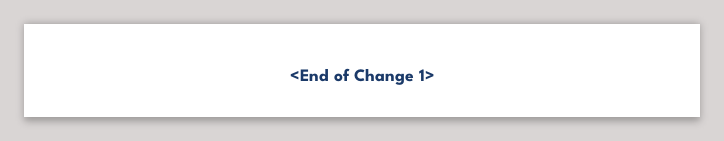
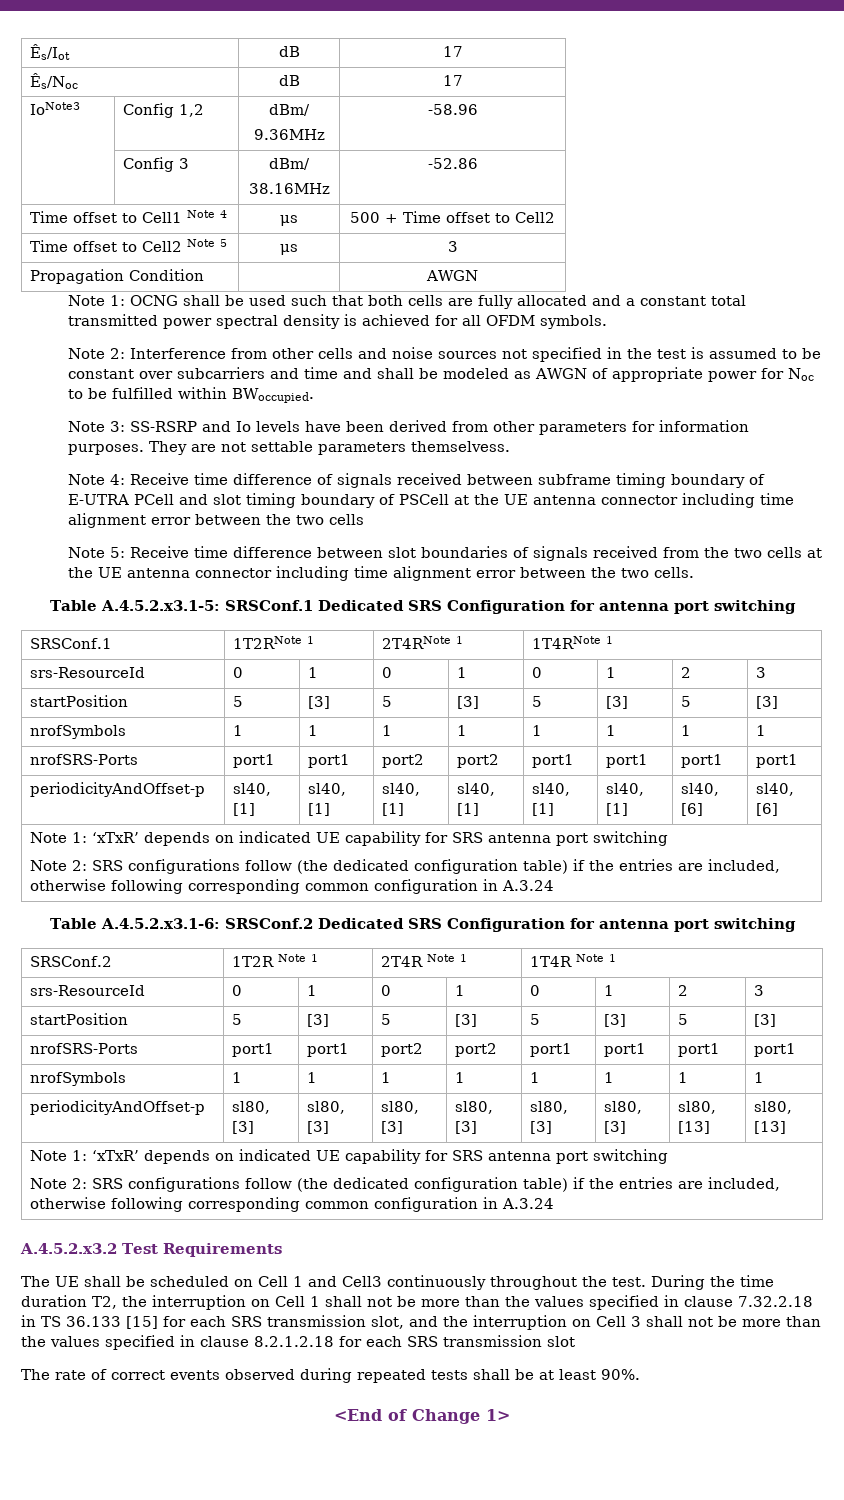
(289, 75) none -> [30,44,71,60] [278,46,300,57] [442,46,463,57] [30,73,79,89] [278,75,300,86] [442,75,463,86] [30,102,81,115] [123,103,205,118] [269,104,310,116] [253,129,325,140] [427,104,478,115] [123,157,190,172] [269,158,310,170] [248,183,330,194] [427,158,478,169] [30,210,228,223] [280,215,298,226] [350,211,555,223] [30,239,228,252] [280,244,298,255] [447,241,458,252] [30,269,205,284] [426,270,478,281] [68,295,747,309] [68,314,608,329] [68,347,822,362] [68,367,815,382] [68,387,315,403] [68,420,750,435] [68,441,511,455] [68,473,766,488] [68,493,795,508] [68,513,365,528] [68,546,823,561] [68,566,695,581] [49,600,796,614] [30,638,113,649] [233,636,315,649] [382,636,464,649] [532,636,614,649] [30,667,146,678] [233,667,244,678] [308,667,319,678] [382,667,393,678] [457,667,468,678] [532,667,543,678] [606,667,617,678] [681,667,692,678] [756,667,767,678] [30,695,129,707] [233,696,244,707] [308,696,331,709] [382,696,393,707] [457,696,480,709] [532,696,543,707] [606,696,629,709] [681,696,692,707] [756,696,779,709] [30,725,127,739] [233,725,244,736] [308,725,319,736] [382,725,393,736] [457,725,468,736] [532,725,543,736] [606,725,617,736] [681,725,692,736] [756,725,767,736] [30,754,139,765] [233,754,276,768] [308,754,351,768] [382,754,425,768] [457,754,500,768] [532,754,575,768] [606,754,649,768] [681,754,724,768] [756,754,799,768] [30,782,206,797] [233,783,272,796] [233,803,256,816] [308,783,347,796] [308,803,331,816] [382,783,421,796] [382,803,405,816] [457,783,496,796] [457,803,480,816] [532,783,571,796] [532,803,555,816] [606,783,645,796] [606,803,629,816] [681,783,720,796] [681,803,704,816] [756,783,795,796] [756,803,779,816] [30,831,669,846] [30,859,781,874] [30,879,555,894] [49,918,796,932] [30,956,113,967] [232,954,319,967] [381,954,468,967] [530,954,617,967] [30,985,146,996] [232,985,243,996] [307,985,318,996] [381,985,392,996] [455,985,466,996] [530,985,541,996] [604,985,615,996] [678,985,689,996] [754,985,765,996] [30,1013,129,1025] [232,1014,243,1025] [307,1014,330,1027] [381,1014,392,1025] [455,1014,478,1027] [530,1014,541,1025] [604,1014,627,1027] [678,1014,689,1025] [754,1014,777,1027] [30,1043,139,1054] [232,1043,275,1057] [307,1043,350,1057] [381,1043,424,1057] [455,1043,498,1057] [530,1043,573,1057] [604,1043,647,1057] [678,1043,721,1057] [754,1043,797,1057] [30,1072,127,1086] [232,1072,243,1083] [307,1072,318,1083] [381,1072,392,1083] [455,1072,466,1083] [530,1072,541,1083] [604,1072,615,1083] [678,1072,689,1083] [754,1072,765,1083] [30,1100,206,1115] [232,1101,271,1114] [232,1121,255,1134] [307,1101,346,1114] [307,1121,330,1134] [381,1101,420,1114] [381,1121,404,1134] [455,1101,494,1114] [455,1121,478,1134] [530,1101,569,1114] [530,1121,553,1134] [604,1101,643,1114] [604,1121,627,1134] [678,1101,717,1114] [678,1121,711,1134] [754,1101,793,1114] [754,1121,787,1134] [30,1149,669,1164] [30,1177,781,1192] [30,1197,555,1212] [20,1243,282,1257] [21,1275,774,1290] [21,1295,813,1310] [21,1315,821,1330] [21,1335,575,1350] [21,1368,640,1383] Ês/Iot | dB | 17 // Ês/Noc | dB | 17 // IoNote3 | Config 1,2 | dBm/ // 9.36MHz | -58.96 // | Config 3 | dBm/ // 38.16MHz | -52.86 // Time offset to Cell1 Note 4 | μs | 500 + Time offset to Cell2 // Time offset to Cell2 Note 5 | μs | 3 // Propagation Condition | | AWGN // Note 1: OCNG shall be used such that both cells are fully allocated and a constant total transmitted power spectral density is achieved for all OFDM symbols. // Note 2: Interference from other cells and noise sources not specified in the test is assumed to be constant over subcarriers and time and shall be modeled as AWGN of appropriate power for Noc to be fulfilled within BWoccupied. // Note 3: SS-RSRP and Io levels have been derived from other parameters for information purposes. They are not settable parameters themselvess. // Note 4: Receive time difference of signals received between subframe timing boundary of E-UTRA PCell and slot timing boundary of PSCell at the UE antenna connector including time alignment error between the two cells // Note 5: Receive time difference between slot boundaries of signals received from the two cells at the UE antenna connector including time alignment error between the two cells. // Table A.4.5.2.x3.1-5: SRSConf.1 Dedicated SRS Configuration for antenna port switching // SRSConf.1 | 1T2RNote 1 | 2T4RNote 1 | 1T4RNote 1 // srs-ResourceId | 0 | 1 | 0 | 1 | 0 | 1 | 2 | 3 // startPosition | 5 | [3] | 5 | [3] | 5 | [3] | 5 | [3] // nrofSymbols | 1 | 1 | 1 | 1 | 1 | 1 | 1 | 1 // nrofSRS-Ports | port1 | port1 | port2 | port2 | port1 | port1 | port1 | port1 // periodicityAndOffset-p | sl40, [1] | sl40, [1] | sl40, [1] | sl40, [1] | sl40, [1] | sl40, [1] | sl40, [6] | sl40, [6] // Note 1: ‘xTxR’ depends on indicated UE capability for SRS antenna port switching // Note 2: SRS configurations follow (the dedicated configuration table) if the entries are included, otherwise following corresponding common configuration in A.3.24 // Table A.4.5.2.x3.1-6: SRSConf.2 Dedicated SRS Configuration for antenna port switching // SRSConf.2 | 1T2R Note 1 | 2T4R Note 1 | 1T4R Note 1 // srs-ResourceId | 0 | 1 | 0 | 1 | 0 | 1 | 2 | 3 // startPosition | 5 | [3] | 5 | [3] | 5 | [3] | 5 | [3] // nrofSRS-Ports | port1 | port1 | port2 | port2 | port1 | port1 | port1 | port1 // nrofSymbols | 1 | 1 | 1 | 1 | 1 | 1 | 1 | 1 // periodicityAndOffset-p | sl80, [3] | sl80, [3] | sl80, [3] | sl80, [3] | sl80, [3] | sl80, [3] | sl80, [13] | sl80, [13] // Note 1: ‘xTxR’ depends on indicated UE capability for SRS antenna port switching // Note 2: SRS configurations follow (the dedicated configuration table) if the entries are included, otherwise following corresponding common configuration in A.3.24 // A.4.5.2.x3.2 Test Requirements // The UE shall be scheduled on Cell 1 and Cell3 continuously throughout the test. During the time duration T2, the interruption on Cell 1 shall not be more than the values specified in clause 7.32.2.18 in TS 36.133 [15] for each SRS transmission slot, and the interruption on Cell 3 shall not be more than the values specified in clause 8.2.1.2.18 for each SRS transmission slot // The rate of correct events observed during repeated tests shall be at least 90%. //

